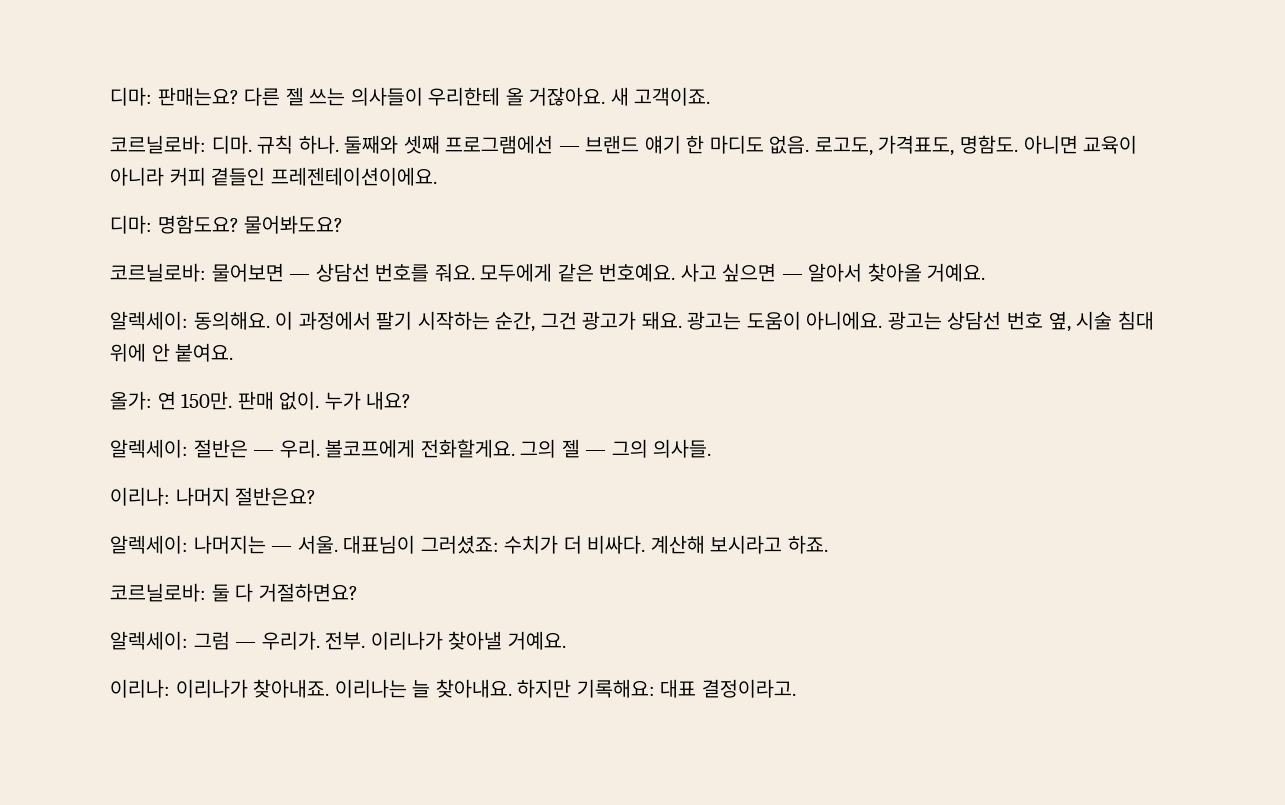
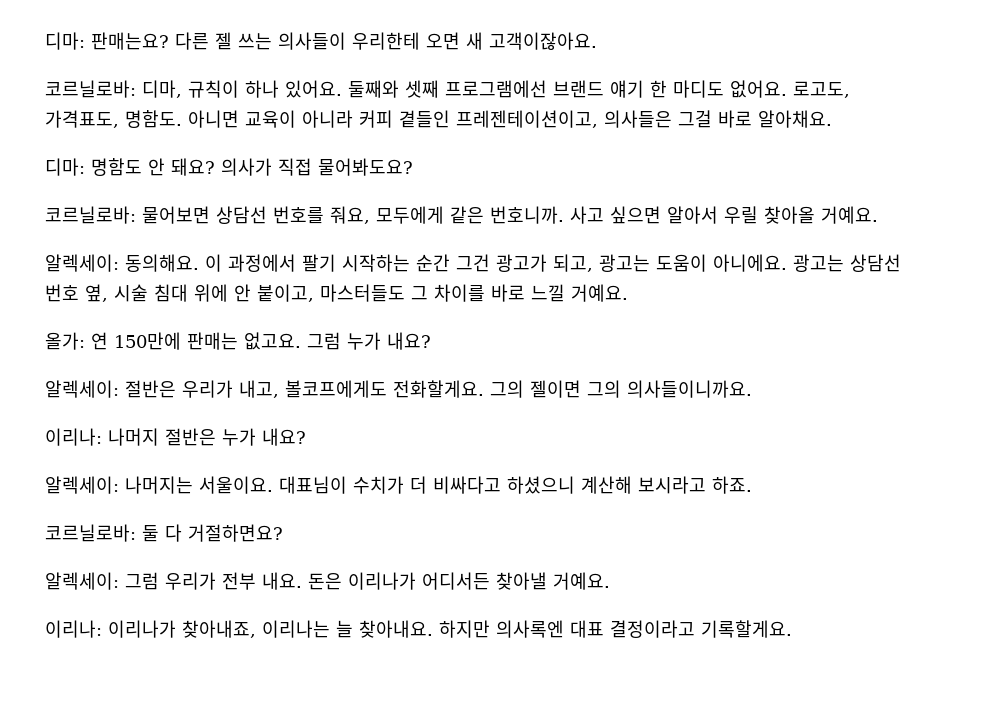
[505,87,711,106] [110,135,339,154] 올 거잖아요. 새 고객이죠. // 코르닐로바: 디마. 규칙 하나. -> [426,32,597,50] [45,80,342,98] 오면 새 고객이잖아요. // 코르닐로바: 디마, 규칙이 하나 있어요.
[558,146,580,152] — -> (547, 89) none
[769,135,810,154] 없음. -> [730,80,787,98] 없어요.
[270,167,437,186] [110,215,239,234] 프레젠테이션이에요. // 디마: 명함도요? -> [456,110,832,128] [45,158,312,176] 프레젠테이션이고, 의사들은 그걸 바로 알아채요. // 디마: 명함도 안 돼요? 의사가 직접
[289,274,311,280] — -> (210, 215) none
[434,263,475,282] 줘요. -> [330,206,370,224] 줘요,
[599,263,676,282] 번호예요. -> [490,206,564,224] 번호니까.
[781,263,863,282] — 알아서 -> [667,206,758,224] 알아서 우릴
[495,311,536,332] 순간, -> [416,254,450,272] 순간
[641,311,682,330] 돼요. -> [553,254,593,272] 되고,
[175,343,234,362] [110,391,412,410] [110,439,712,458] 붙여요. // 올가: 연 150만. 판매 없이. 누가 내요? // 알렉세이: 절반은 — 우리. 볼코프에게 전화할게요. 그의 젤 — 그의 의사들. -> [257,284,628,302] [45,332,431,350] [45,380,752,398] 붙이고, 마스터들도 그 차이를 바로 느낄 거예요. // 올가: 연 150만에 판매는 없고요. 그럼 누가 내요? // 알렉세이: 절반은 우리가 내고, 볼코프에게도 전화할게요. 그의 젤이면 그의 의사들이니까요.
[235,487,317,506] 절반은요? -> [165,428,306,446] 절반은 누가 내요?
[271,535,646,554] — 서울. 대표님이 그러셨죠: 수치가 더 비싸다. -> [199,476,575,494] 서울이요. 대표님이 수치가 더 비싸다고 하셨으니
[235,631,443,650] — 우리가. 전부. 이리나가 -> [165,572,490,590] 우리가 전부 내요. 돈은 이리나가 어디서든
[253,679,330,698] 찾아내죠. -> [182,620,256,638] 찾아내죠,
[576,679,796,698] 기록해요: 대표 결정이라고. -> [496,620,792,638] 의사록엔 대표 결정이라고 기록할게요.

